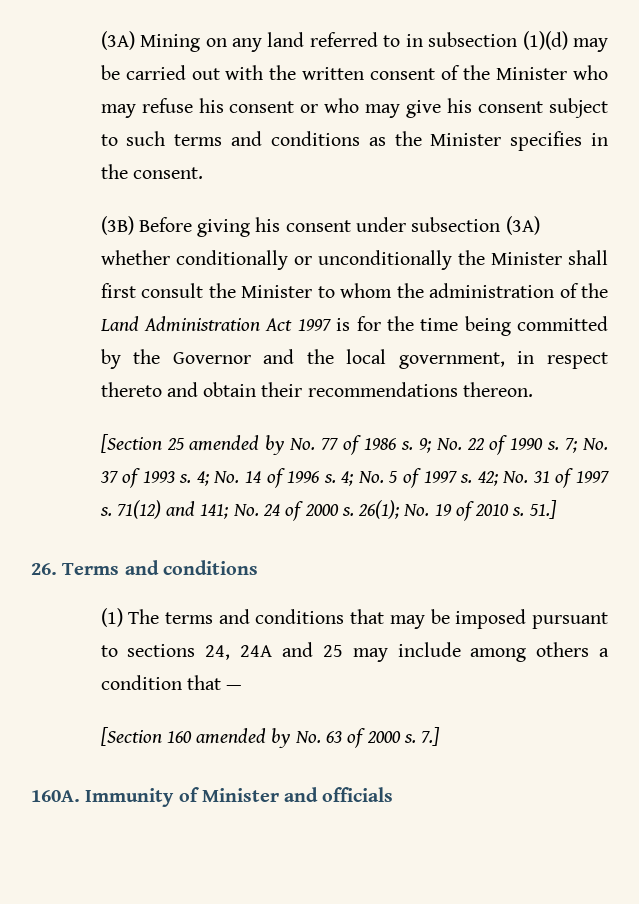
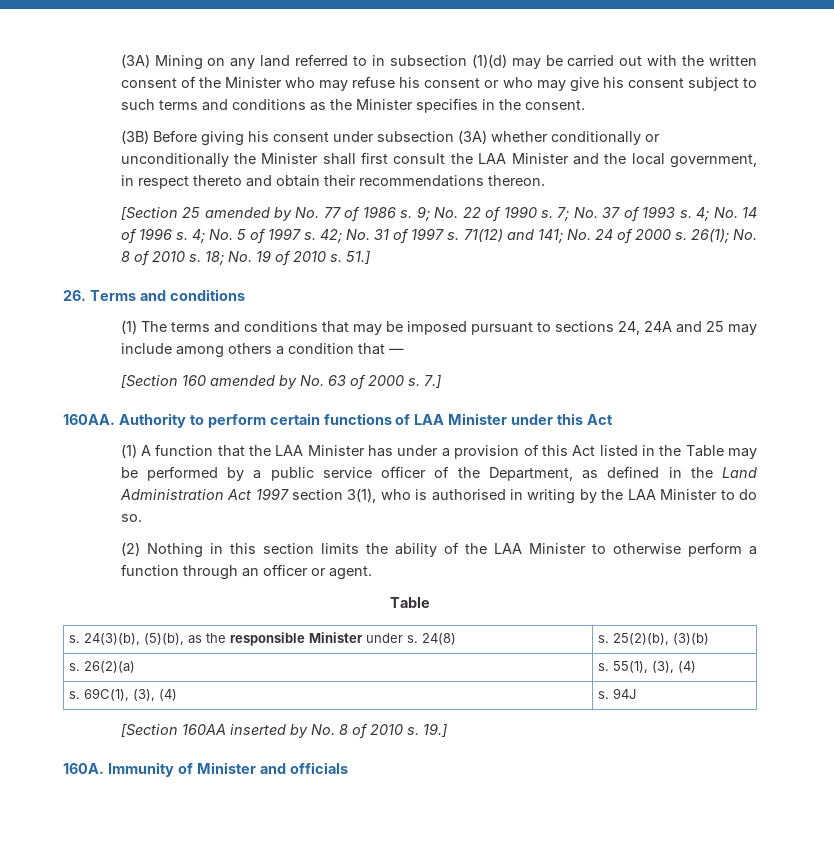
[241,283,609,298] [99,316,609,336] [100,349,251,369] Minister to whom the administration of the Land Administration Act 1997 is for the time being committed by the Governor -> [478,153,569,164] LAA Minister
(430, 510) none -> [120,250,252,266] 8 of 2010 s. 18; No.
(441, 736) none -> [63,413,614,428] [120,444,758,459] [120,466,757,481] [119,488,758,504] [120,514,142,522] [120,542,758,558] [120,564,372,580] [390,597,430,608] [69,632,457,646] [598,633,710,645] [69,661,136,673] [598,661,697,673] [69,688,178,701] [598,688,637,699] [120,723,447,739] // 160AA. Authority to perform certain functions of LAA Minister under this Act // (1) A function that the LAA Minister has under a provision of this Act listed in the Table may be performed by a public service officer of the Department, as defined in the Land Administration Act 1997 section 3(1), who is authorised in writing by the LAA Minister to do so. // (2) Nothing in this section limits the ability of the LAA Minister to otherwise perform a function through an officer or agent. // Table // s. 24(3)(b), (5)(b), as the responsible Minister under s. 24(8) | s. 25(2)(b), (3)(b) // s. 26(2)(a) | s. 55(1), (3), (4) // s. 69C(1), (3), (4) | s. 94J // [Section 160AA inserted by No. 8 of 2010 s. 19.]

